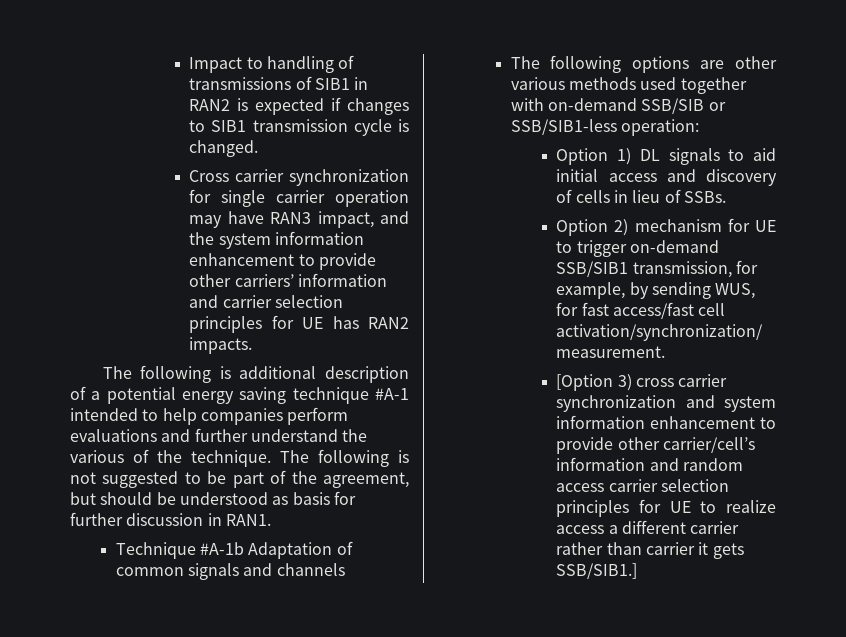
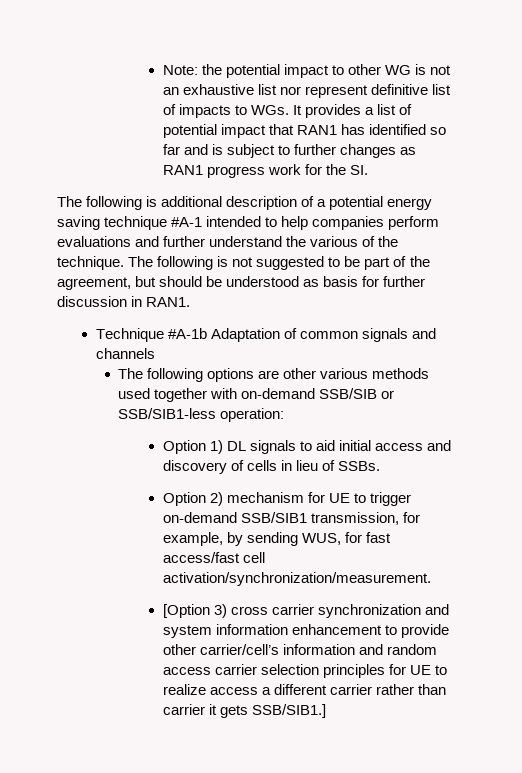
[189,55,355,73] [189,76,369,90] [189,97,410,115] [189,119,410,136] [189,140,259,157] [189,169,409,186] [189,189,409,207] [189,211,410,228] [189,231,364,249] [189,253,376,270] [189,273,387,287] [189,295,343,308] [189,315,410,333] [189,337,253,354] Impact to handling of transmissions of SIB1 in RAN2 is expected if changes to SIB1 transmission cycle is changed. // Cross carrier synchronization for single carrier operation may have RAN3 impact, and the system information enhancement to provide other carriers’ information and carrier selection principles for UE has RAN2 impacts. -> [162,64,452,78] [162,84,452,98] [162,104,413,118] [162,124,447,138] [162,144,417,158] [162,164,369,178] Note: the potential impact to other WG is not an exhaustive list nor represent definitive list of impacts to WGs. It provides a list of potential impact that RAN1 has identified so far and is subject to further changes as RAN1 progress work for the SI.

